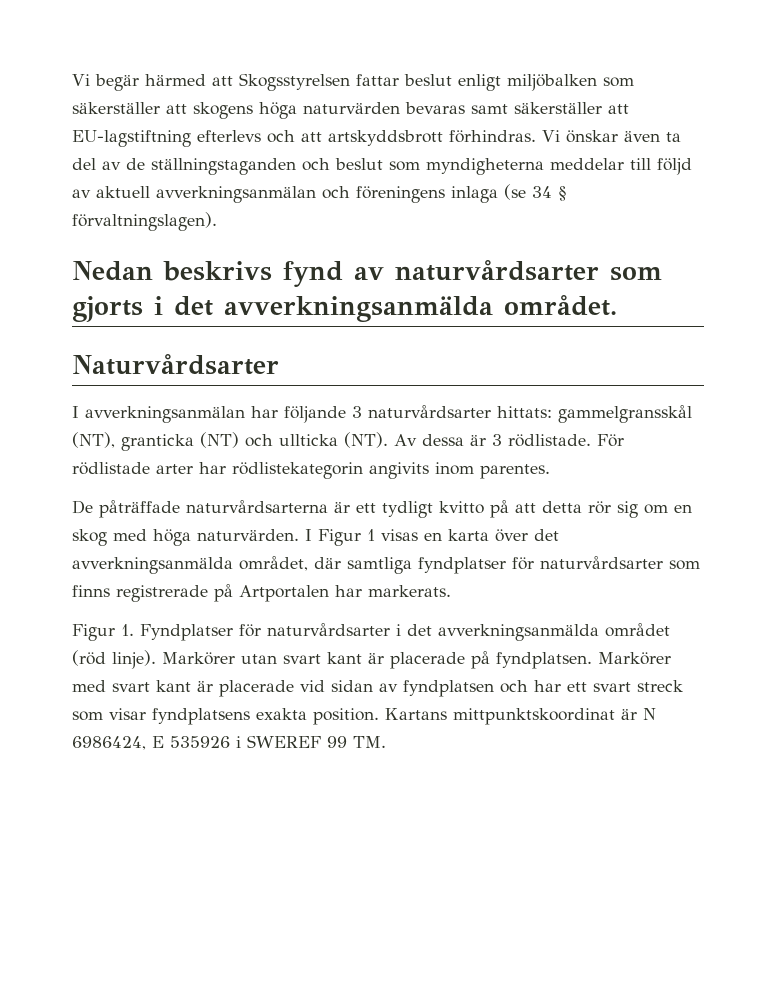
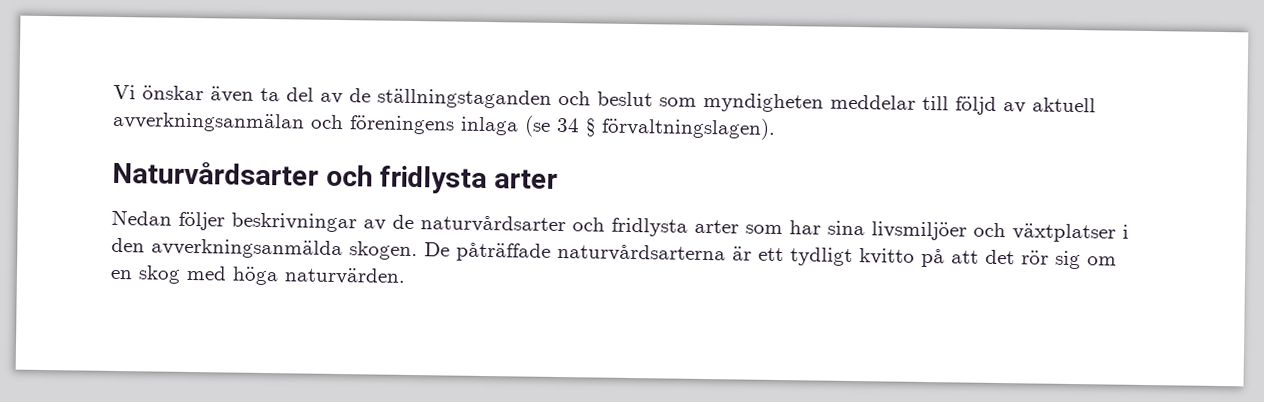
[72,73,634,91] [72,102,629,119] [72,130,560,147] Vi begär härmed att Skogsstyrelsen fattar beslut enligt miljöbalken som säkerställer att skogens höga naturvärden bevaras samt säkerställer att EU-lagstiftning efterlevs och att artskyddsbrott förhindras. Vi -> [113,84,136,100] Vi
[426,158,544,175] myndigheterna -> [703,92,824,113] myndigheten
[72,260,662,287] [72,295,617,322] [72,354,279,375] [72,405,692,423] [72,432,624,451] [72,462,550,479] Nedan beskrivs fynd av naturvårdsarter som gjorts i det avverkningsanmälda området. // Naturvårdsarter // I avverkningsanmälan har följande 3 naturvårdsarter hittats: gammelgransskål (NT), granticka (NT) och ullticka (NT). Av dessa är 3 rödlistade. För rödlistade arter har rödlistekategorin angivits inom parentes. // -> [112,160,558,195] [111,209,1129,243] [111,237,418,261] Naturvårdsarter och fridlysta arter // Nedan följer beskrivningar av de naturvårdsarter och fridlysta arter som har sina livsmiljöer och växtplatser i den avverkningsanmälda skogen.
[542,501,582,513] detta -> [985,249,1015,265] det
[305,529,559,546] [72,556,700,574] [72,584,451,602] [72,623,670,641] [72,650,671,669] [72,680,683,697] [72,708,656,725] [72,735,386,750] I Figur 1 visas en karta över det avverkningsanmälda området, där samtliga fyndplatser för naturvårdsarter som finns registrerade på Artportalen har markerats. // Figur 1. Fyndplatser för naturvårdsarter i det avverkningsanmälda området (röd linje). Markörer utan svart kant är placerade på fyndplatsen. Markörer med svart kant är placerade vid sidan av fyndplatsen och har ett svart streck som visar fyndplatsens exakta position. Kartans mittpunktskoordinat är N 6986424, E 535926 i SWEREF 99 TM. -> (406, 276) none

